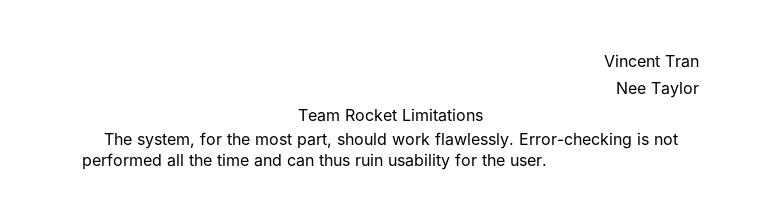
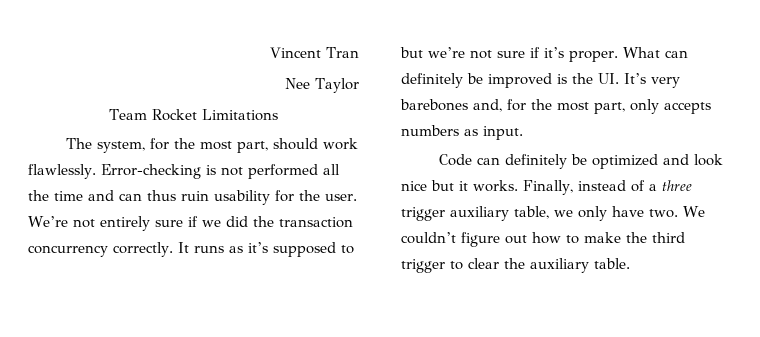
(547, 161) none -> [28,216,353,231] [28,242,354,257] [400,47,688,62] [401,73,680,88] [400,99,711,114] [401,125,523,140] [439,154,724,169] [401,180,692,195] [401,206,705,221] [401,232,685,247] [401,258,630,273] We’re not entirely sure if we did the transaction concurrency correctly. It runs as it’s supposed to but we’re not sure if it’s proper. What can definitely be improved is the UI. It’s very barebones and, for the most part, only accepts numbers as input. // Code can definitely be optimized and look nice but it works. Finally, instead of a three trigger auxiliary table, we only have two. We couldn’t figure out how to make the third trigger to clear the auxiliary table.

